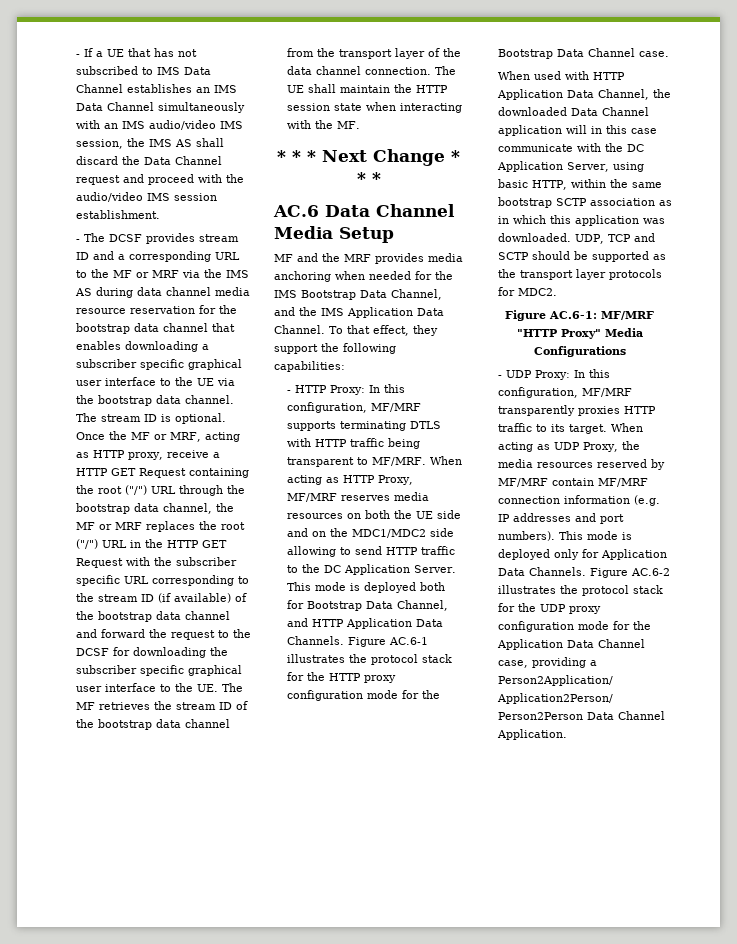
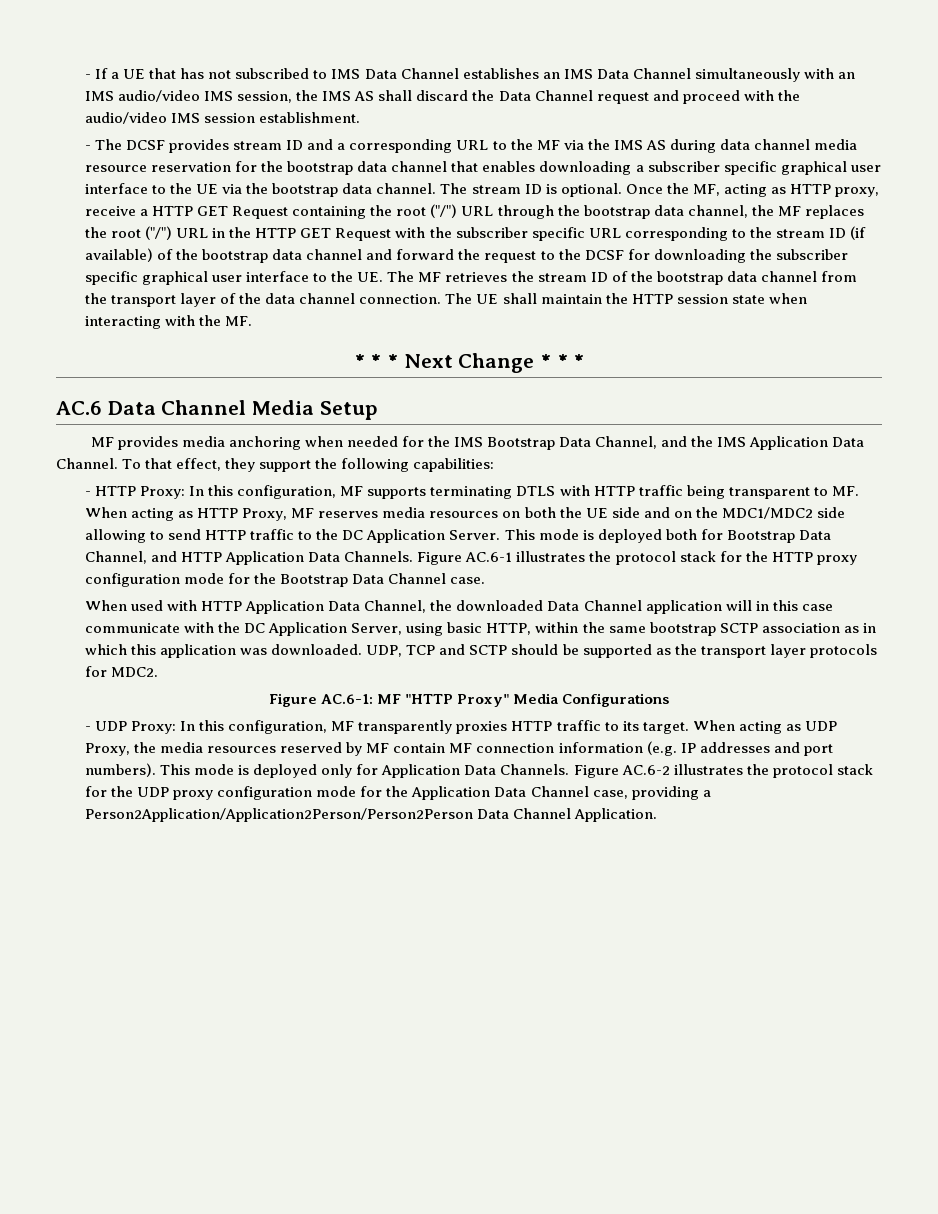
[135,270,179,278] or MRF -> (560, 145) none
[130,432,201,442] MF or MRF, -> [692,184,720,196] MF,
[98,522,142,530] or MRF -> (801, 211) none
[297,253,371,262] and the MRF -> (114, 442) none
[370,403,421,412] MF/MRF -> [340,486,364,496] MF
[371,457,426,466] MF/MRF. -> [831,486,859,496] MF.
[286,493,337,502] MF/MRF -> [291,508,315,518] MF
[601,311,654,320] MF/MRF -> [376,694,401,704] MF
[581,388,632,397] MF/MRF -> [331,721,355,731] MF
[497,478,648,487] MF/MRF contain MF/MRF -> [366,743,473,753] MF contain MF

